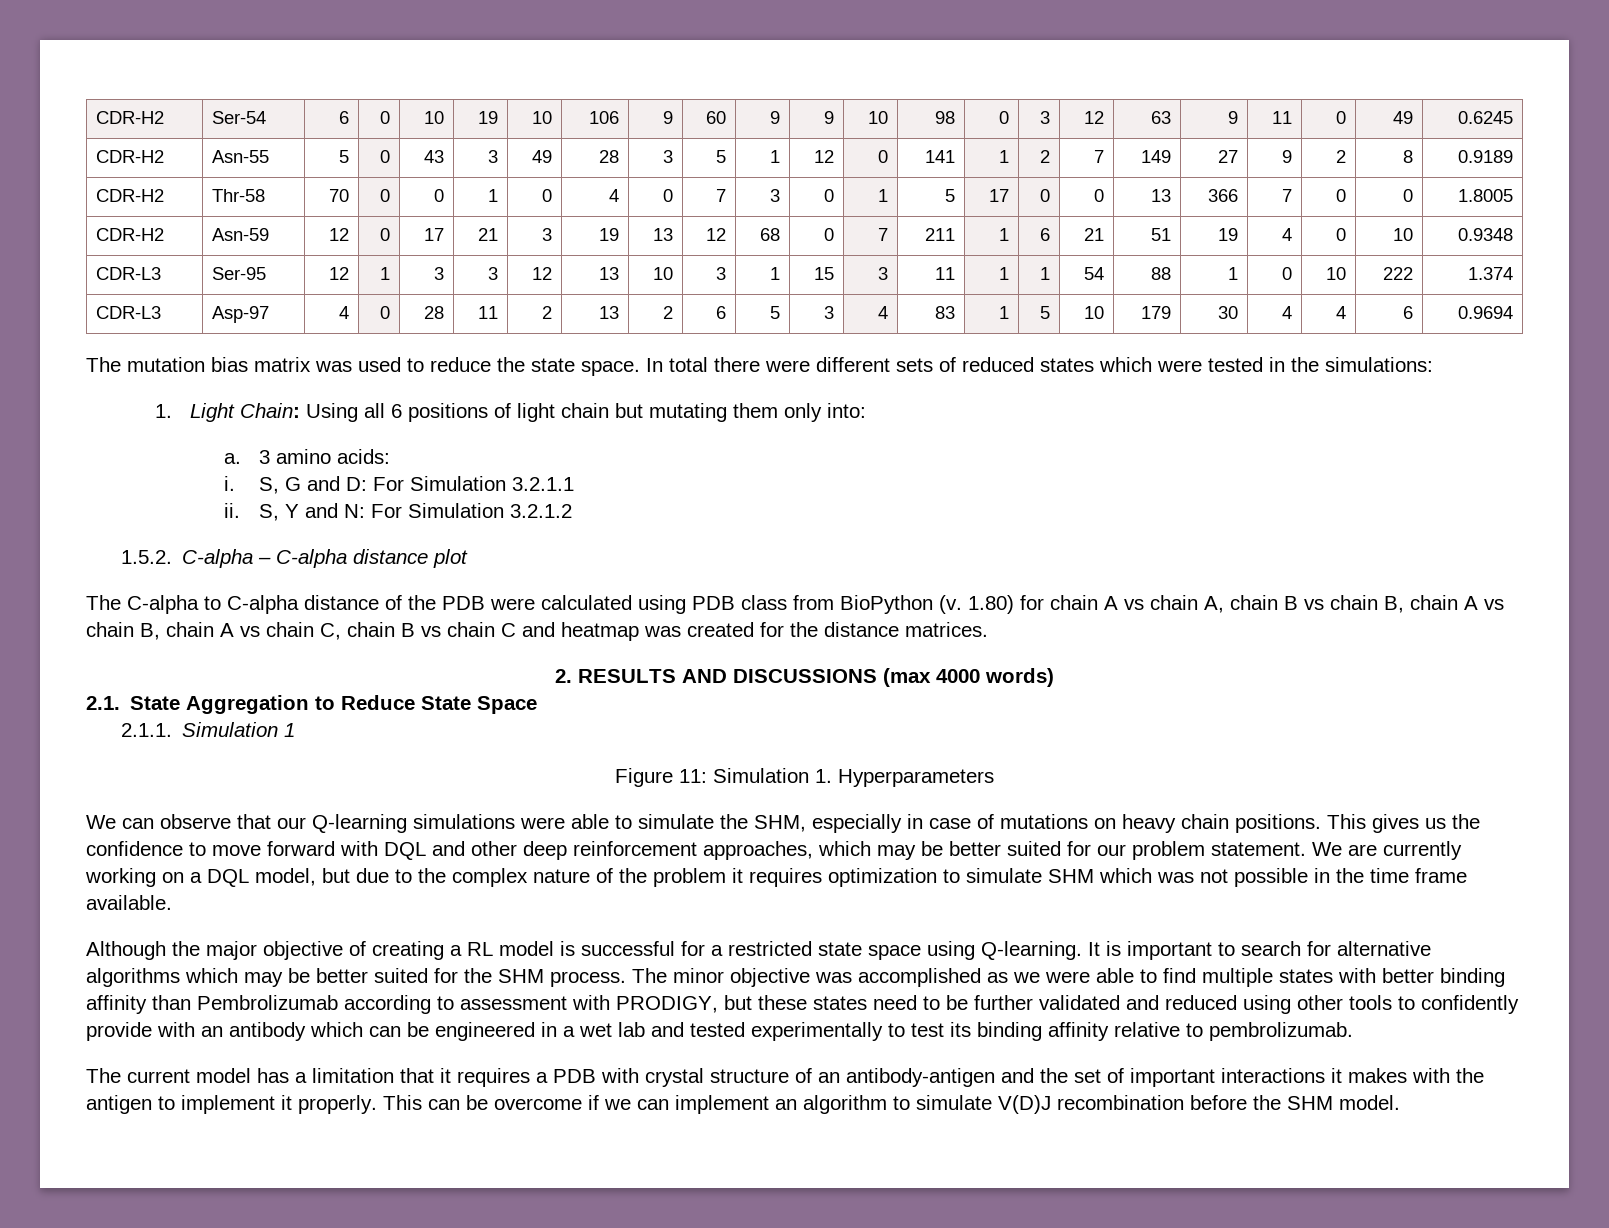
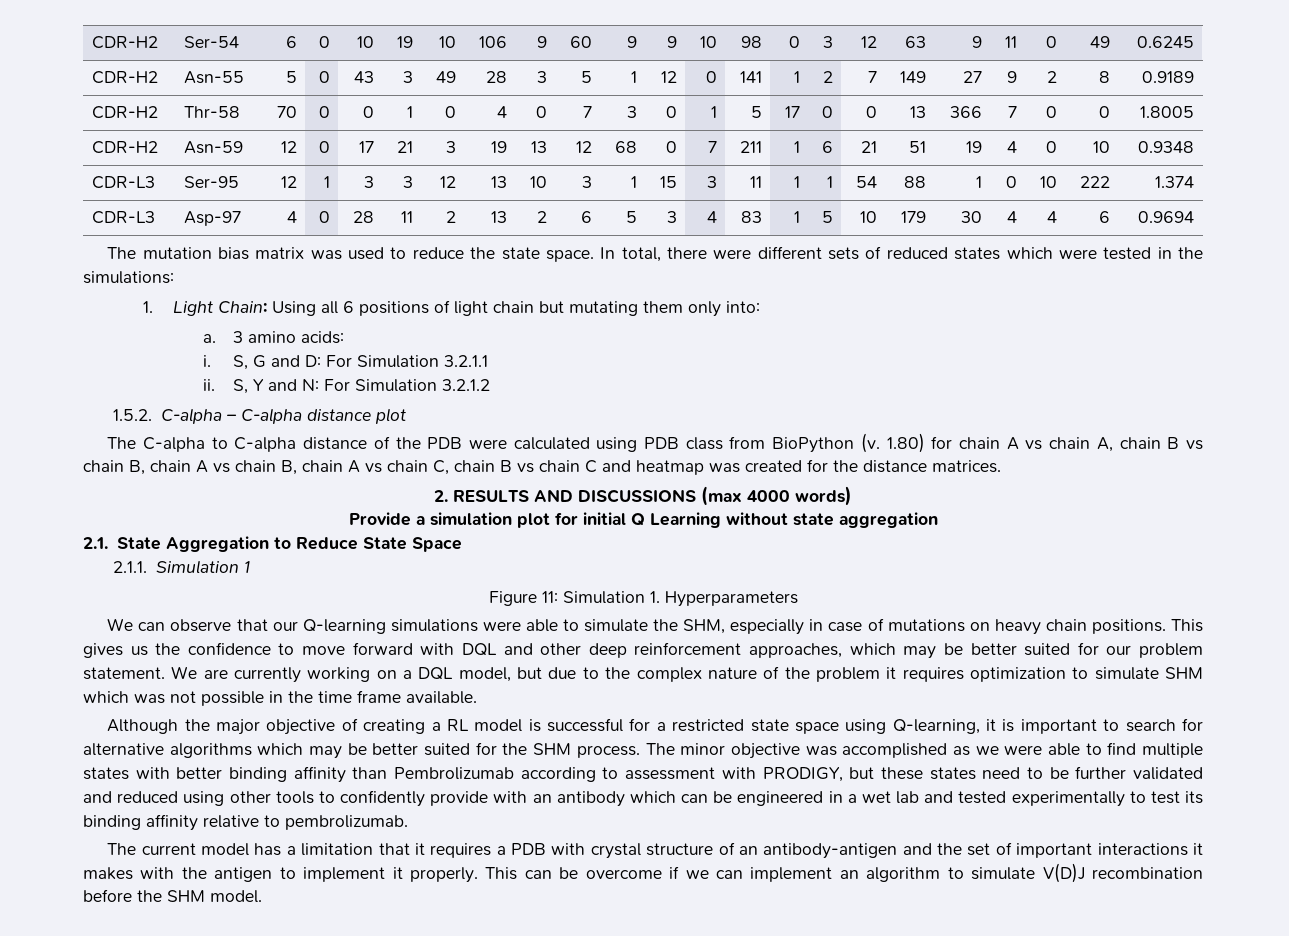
[669,357,708,372] total -> [621,247,661,262] total,
(1054, 677) none -> [348,512,938,528] // Provide a simulation plot for initial Q Learning without state aggregation
[981,941,1100,960] Q-learning. It -> [892,719,997,734] Q-learning, it

